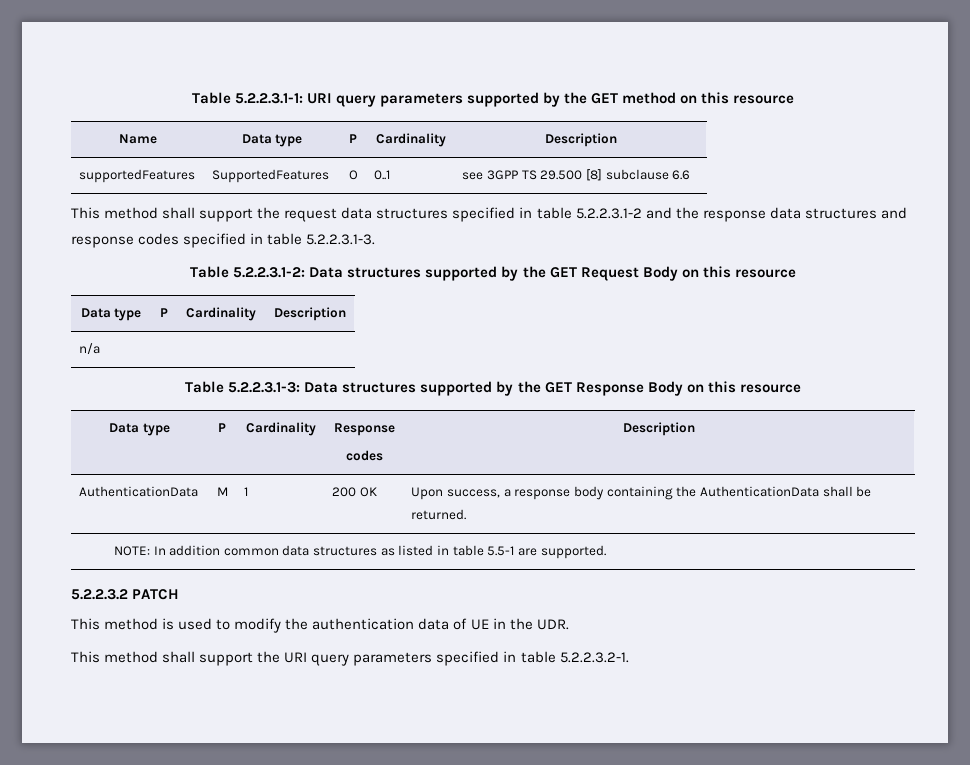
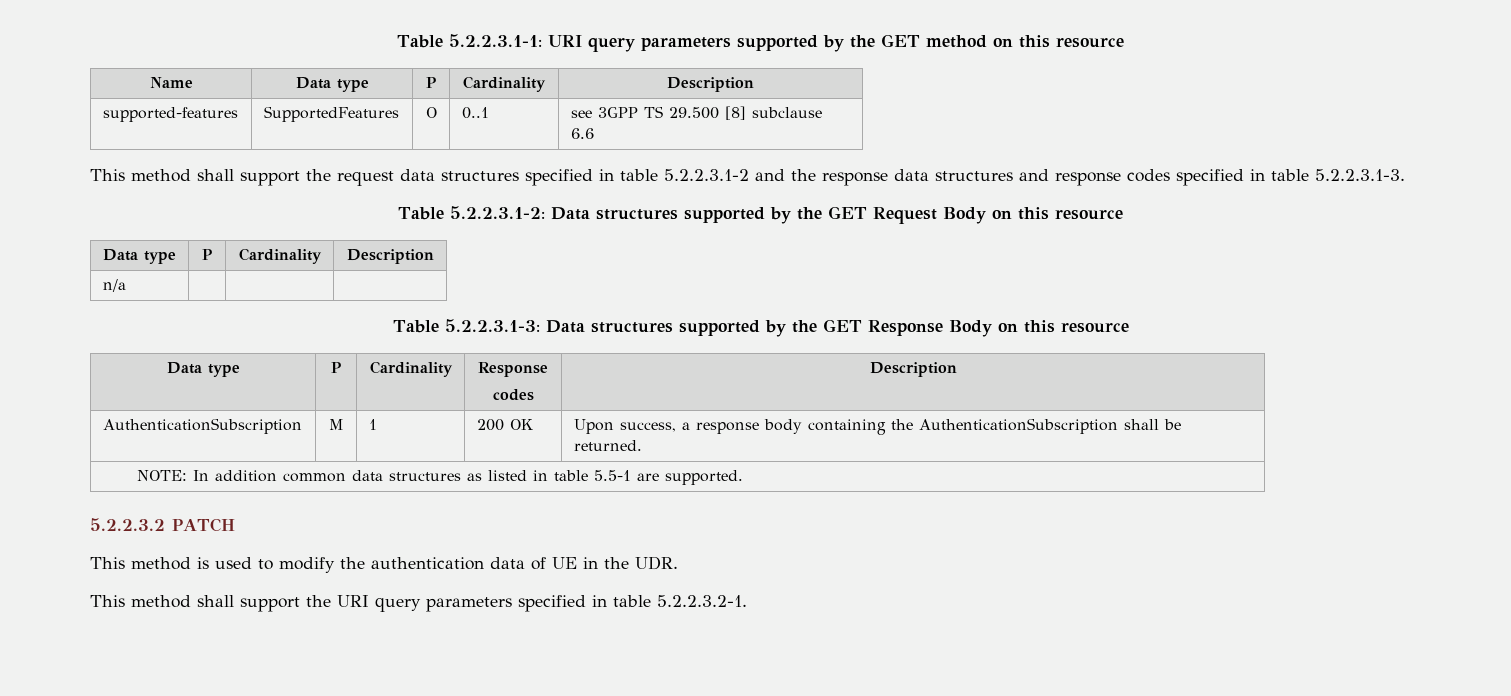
[79,169,196,183] supportedFeatures -> [102,107,238,122] supported-features
[79,486,199,497] AuthenticationData -> [102,418,302,434] AuthenticationSubscription
[699,486,819,497] AuthenticationData -> [918,418,1118,434] AuthenticationSubscription

